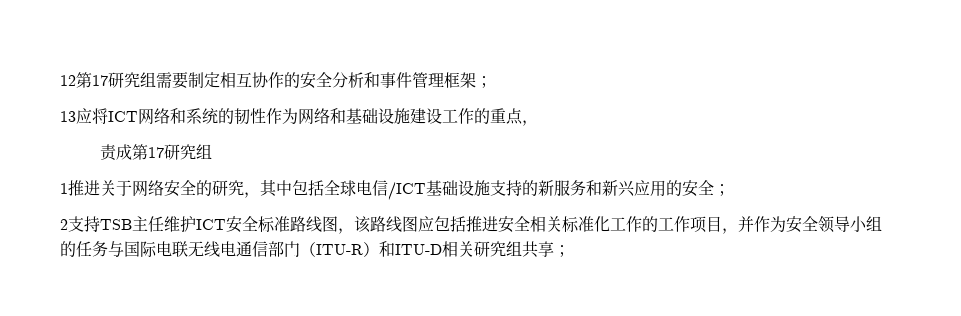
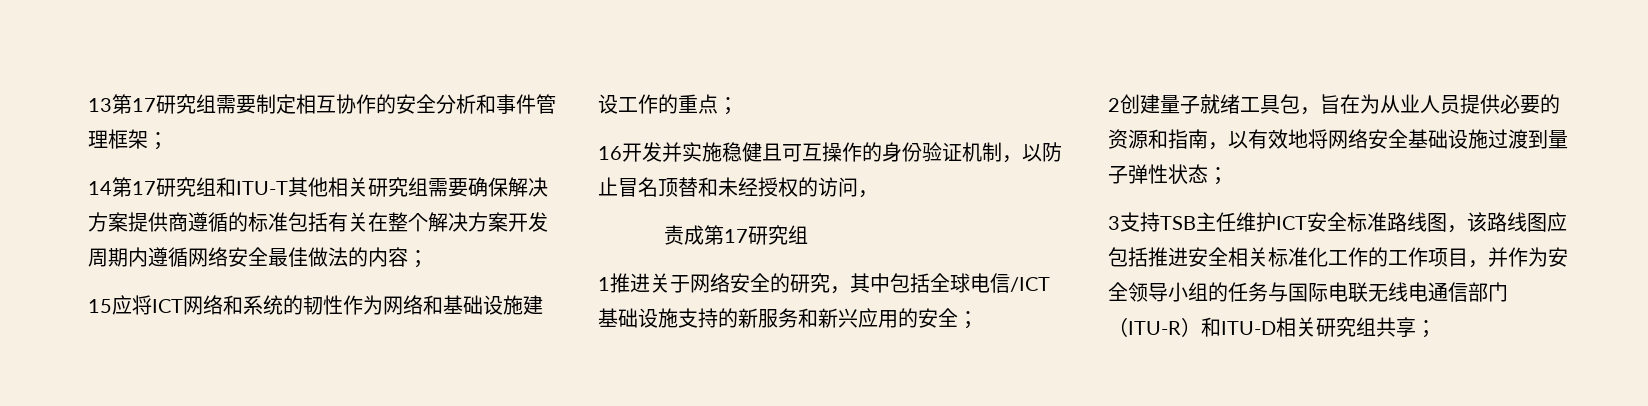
[60,75,76,86] 12 -> [88,98,112,112] 13
[60,111,76,122] 13 -> [88,177,548,197] [88,212,548,232] [88,247,428,268] [88,299,112,313] 14第17研究组和ITU-T其他相关研究组需要确保解决方案提供商遵循的标准包括有关在整个解决方案开发周期内遵循网络安全最佳做法的内容； // 15
(523, 116) none -> [718,97,738,115] [598,142,1062,163] [598,177,858,197] ； // 16开发并实施稳健且可互操作的身份验证机制，以防止冒名顶替和未经授权的访问
(68, 224) none -> [1120,94,1560,115] [1108,129,1568,150] [1108,164,1228,185] [1108,216,1120,230] 创建量子就绪工具包，旨在为从业人员提供必要的资源和指南，以有效地将网络安全基础设施过渡到量子弹性状态； // 3

